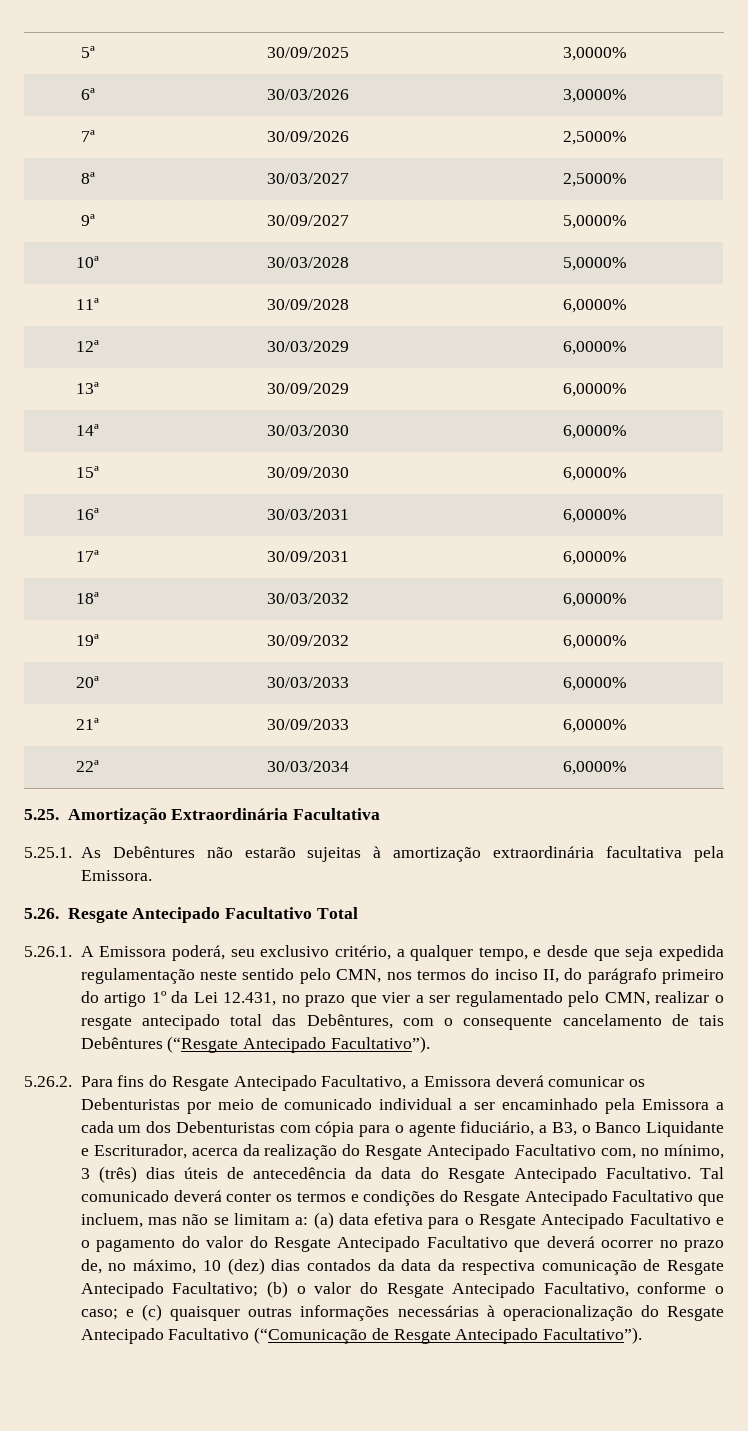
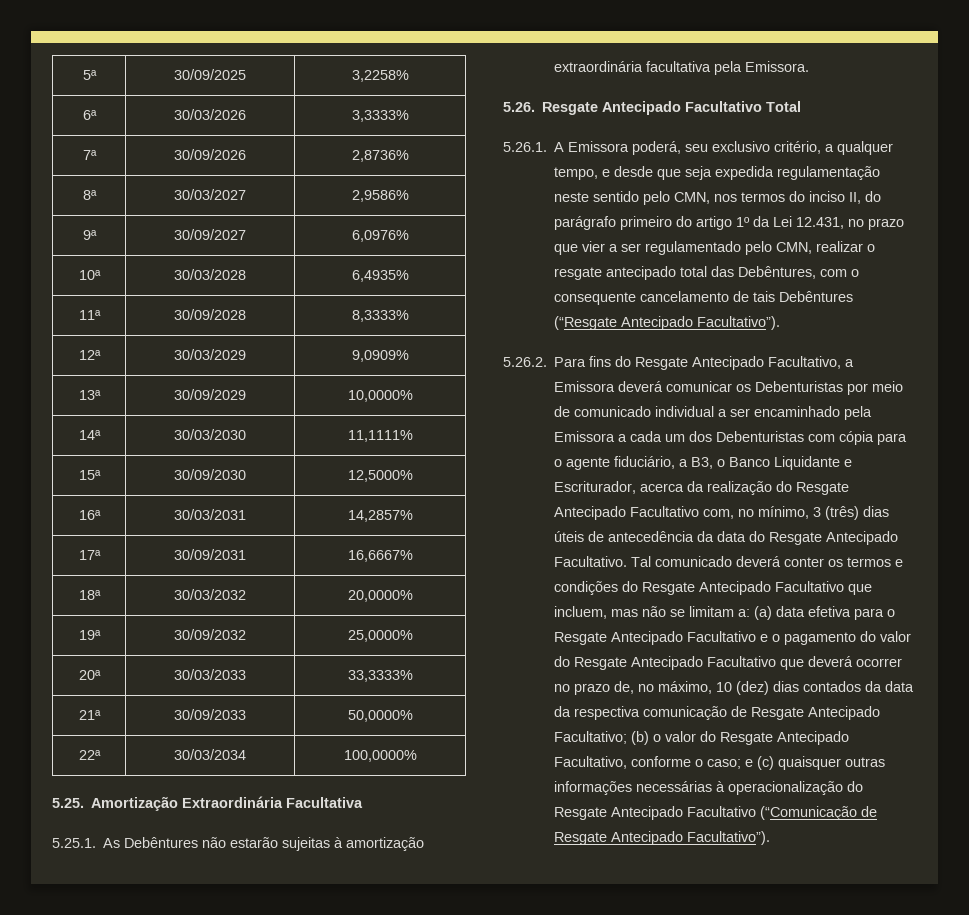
[562,47,627,61] 3,0000% -> [351,70,409,82] 3,2258%
[562,89,627,103] 3,0000% -> [351,110,409,122] 3,3333%
[562,131,627,145] 2,5000% -> [351,150,409,162] 2,8736%
[562,173,627,187] 2,5000% -> [351,190,409,202] 2,9586%
[562,215,627,229] 5,0000% -> [351,230,409,242] 6,0976%
[562,257,627,271] 5,0000% -> [351,270,409,282] 6,4935%
[562,299,627,313] 6,0000% -> [351,310,409,322] 8,3333%
[562,341,627,355] 6,0000% -> [351,350,409,362] 9,0909%
[562,383,627,397] 6,0000% -> [347,390,413,402] 10,0000%
[562,425,627,439] 6,0000% -> [347,430,413,442] 11,1111%
[562,467,627,481] 6,0000% -> [347,470,413,482] 12,5000%
[562,509,627,523] 6,0000% -> [347,510,413,522] 14,2857%
[562,551,627,565] 6,0000% -> [347,550,413,562] 16,6667%
[562,593,627,607] 6,0000% -> [347,590,413,602] 20,0000%
[562,635,627,649] 6,0000% -> [347,630,413,642] 25,0000%
[562,677,627,691] 6,0000% -> [347,670,413,682] 33,3333%
[562,719,627,733] 6,0000% -> [347,710,413,722] 50,0000%
[562,761,627,775] 6,0000% -> [343,750,417,762] 100,0000%

